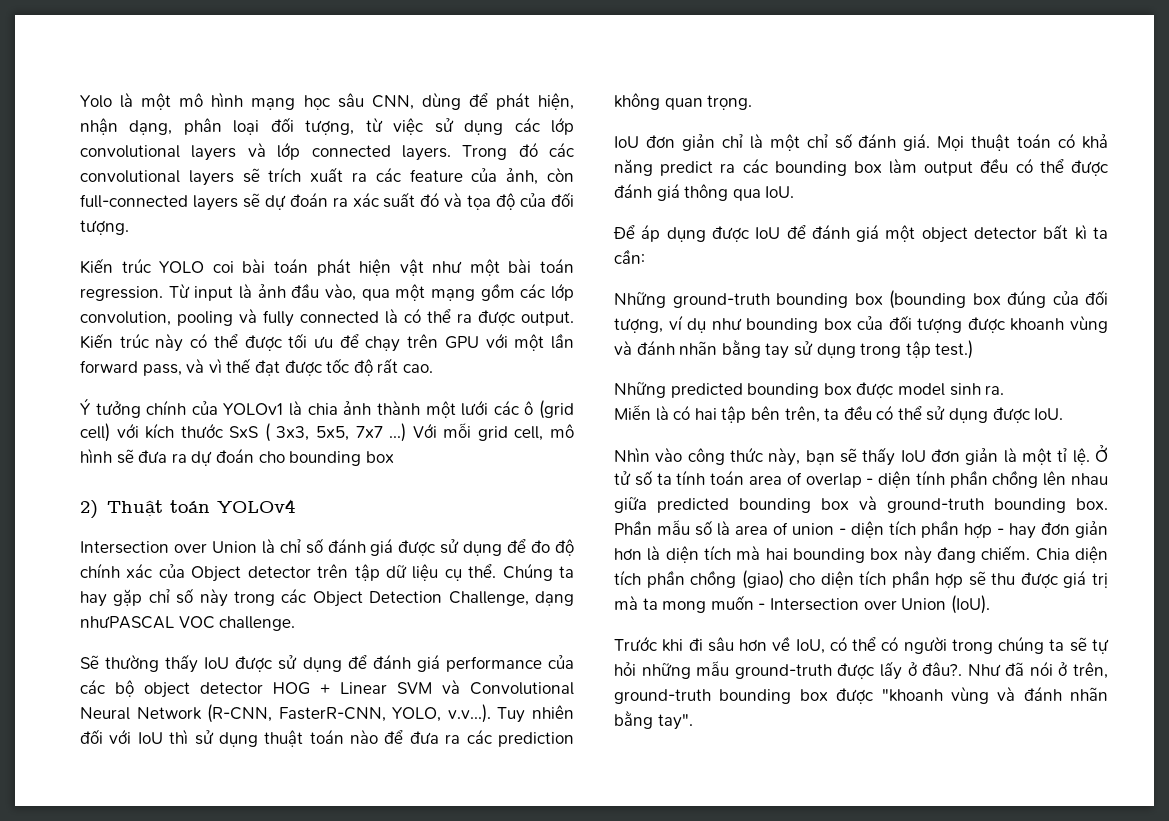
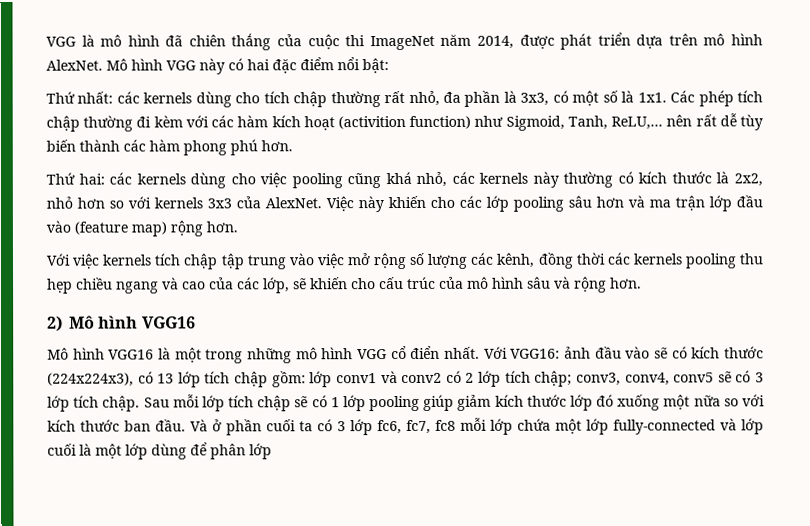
[80,92,574,110] [80,117,574,135] [80,142,574,161] [80,167,575,186] [80,192,574,211] [80,220,129,235] [80,258,574,276] [80,283,574,301] [80,308,574,327] [80,333,574,352] [80,358,433,376] [80,398,575,419] [80,423,574,442] [80,448,394,466] [80,499,295,519] [80,538,574,556] [80,563,574,582] [80,588,574,607] [80,616,296,631] [80,654,574,673] [80,679,574,698] [80,704,574,723] [80,729,574,747] [614,93,753,110] [614,133,1108,151] [614,158,1108,176] [614,183,795,201] [613,224,1108,243] [614,249,645,264] [614,290,1108,309] [614,315,1108,333] [614,339,974,359] [614,381,1005,398] [614,405,1064,423] [614,445,1108,466] [614,470,1108,488] [614,495,1108,513] [614,520,1108,539] [614,545,1108,564] [614,570,1108,589] [614,595,990,614] [614,636,1109,654] [614,661,1108,680] [614,686,1108,704] [614,710,693,730] Yolo là một mô hình mạng học sâu CNN, dùng để phát hiện, nhận dạng, phân loại đối tượng, từ việc sử dụng các lớp convolutional layers và lớp connected layers. Trong đó các convolutional layers sẽ trích xuất ra các feature của ảnh, còn full-connected layers sẽ dự đoán ra xác suất đó và tọa độ của đối tượng. // Kiến trúc YOLO coi bài toán phát hiện vật như một bài toán regression. Từ input là ảnh đầu vào, qua một mạng gồm các lớp convolution, pooling và fully connected là có thể ra được output. Kiến trúc này có thể được tối ưu để chạy trên GPU với một lần forward pass, và vì thế đạt được tốc độ rất cao. // Ý tưởng chính của YOLOv1 là chia ảnh thành một lưới các ô (grid cell) với kích thước SxS ( 3x3, 5x5, 7x7 ...) Với mỗi grid cell, mô hình sẽ đưa ra dự đoán cho bounding box // 2) Thuật toán YOLOv4 // Intersection over Union là chỉ số đánh giá được sử dụng để đo độ chính xác của Object detector trên tập dữ liệu cụ thể. Chúng ta hay gặp chỉ số này trong các Object Detection Challenge, dạng nhưPASCAL VOC challenge. // Sẽ thường thấy IoU được sử dụng để đánh giá performance của các bộ object detector HOG + Linear SVM và Convolutional Neural Network (R-CNN, FasterR-CNN, YOLO, v.v...). Tuy nhiên đối với IoU thì sử dụng thuật toán nào để đưa ra các prediction không quan trọng. // IoU đơn giản chỉ là một chỉ số đánh giá. Mọi thuật toán có khả năng predict ra các bounding box làm output đều có thể được đánh giá thông qua IoU. // Để áp dụng được IoU để đánh giá một object detector bất kì ta cần: // Những ground-truth bounding box (bounding box đúng của đối tượng, ví dụ như bounding box của đối tượng được khoanh vùng và đánh nhãn bằng tay sử dụng trong tập test.) // Những predicted bounding box được model sinh ra. // Miễn là có hai tập bên trên, ta đều có thể sử dụng được IoU. // Nhìn vào công thức này, bạn sẽ thấy IoU đơn giản là một tỉ lệ. Ở tử số ta tính toán area of overlap - diện tính phần chồng lên nhau giữa predicted bounding box và ground-truth bounding box. Phần mẫu số là area of union - diện tích phần hợp - hay đơn giản hơn là diện tích mà hai bounding box này đang chiếm. Chia diện tích phần chồng (giao) cho diện tích phần hợp sẽ thu được giá trị mà ta mong muốn - Intersection over Union (IoU). // Trước khi đi sâu hơn về IoU, có thể có người trong chúng ta sẽ tự hỏi những mẫu ground-truth được lấy ở đâu?. Như đã nói ở trên, ground-truth bounding box được "khoanh vùng và đánh nhãn bằng tay". -> [46,32,763,51] [46,57,389,75] [46,90,764,108] [46,113,763,132] [46,139,293,156] [46,171,763,189] [46,195,763,213] [46,220,238,237] [46,252,765,270] [47,276,642,294] [47,315,196,332] [47,345,764,364] [47,370,764,388] [47,394,765,412] [47,417,764,436] [47,442,272,460] VGG là mô hình đã chiên thắng của cuộc thi ImageNet năm 2014, được phát triển dựa trên mô hình AlexNet. Mô hình VGG này có hai đặc điểm nổi bật: // Thứ nhất: các kernels dùng cho tích chập thường rất nhỏ, đa phần là 3x3, có một số là 1x1. Các phép tích chập thường đi kèm với các hàm kích hoạt (activition function) như Sigmoid, Tanh, ReLU,... nên rất dễ tùy biến thành các hàm phong phú hơn. // Thứ hai: các kernels dùng cho việc pooling cũng khá nhỏ, các kernels này thường có kích thước là 2x2, nhỏ hơn so với kernels 3x3 của AlexNet. Việc này khiến cho các lớp pooling sâu hơn và ma trận lớp đầu vào (feature map) rộng hơn. // Với việc kernels tích chập tập trung vào việc mở rộng số lượng các kênh, đồng thời các kernels pooling thu hẹp chiều ngang và cao của các lớp, sẽ khiến cho cấu trúc của mô hình sâu và rộng hơn. // 2) Mô hình VGG16 // Mô hình VGG16 là một trong những mô hình VGG cổ điển nhất. Với VGG16: ảnh đầu vào sẽ có kích thước (224x224x3), có 13 lớp tích chập gồm: lớp conv1 và conv2 có 2 lớp tích chập; conv3, conv4, conv5 sẽ có 3 lớp tích chập. Sau mỗi lớp tích chập sẽ có 1 lớp pooling giúp giảm kích thước lớp đó xuống một nữa so với kích thước ban đầu. Và ở phần cuối ta có 3 lớp fc6, fc7, fc8 mỗi lớp chứa một lớp fully-connected và lớp cuối là một lớp dùng để phân lớp

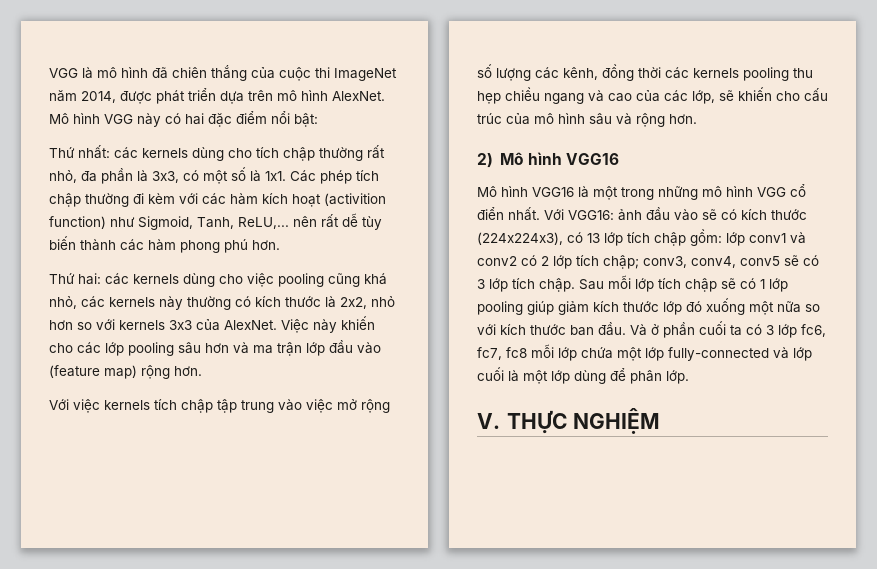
[249,443,272,460] lớp -> [666,370,689,384] [477,408,661,434] lớp. // V. THỰC NGHIỆM

